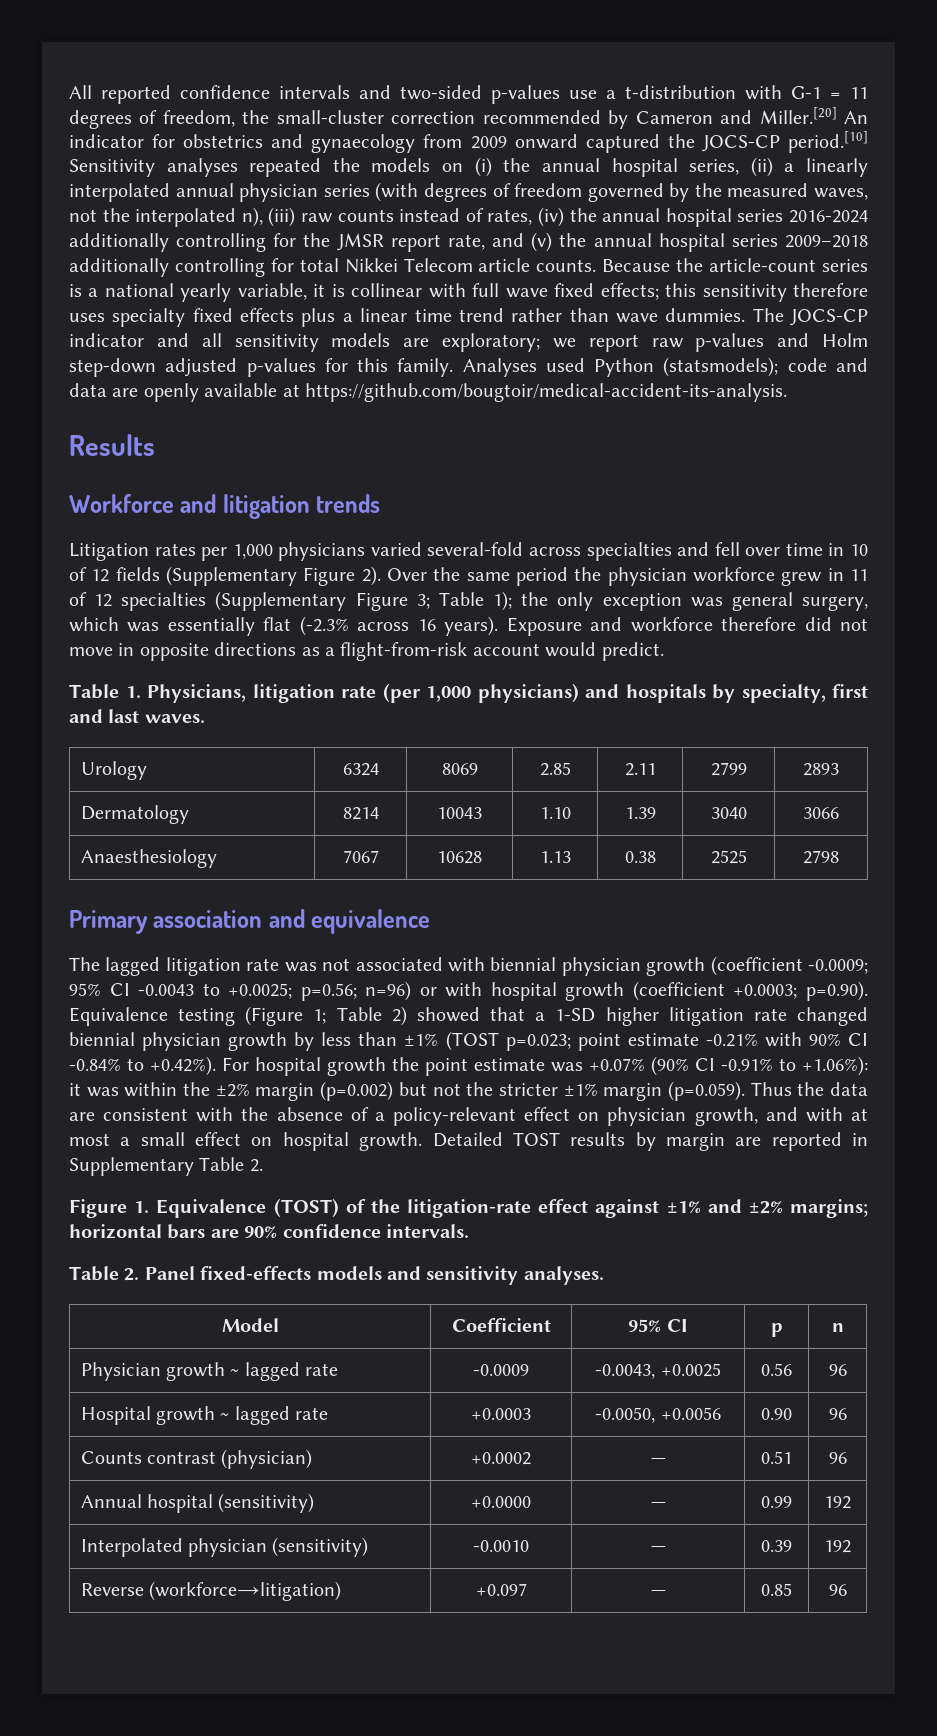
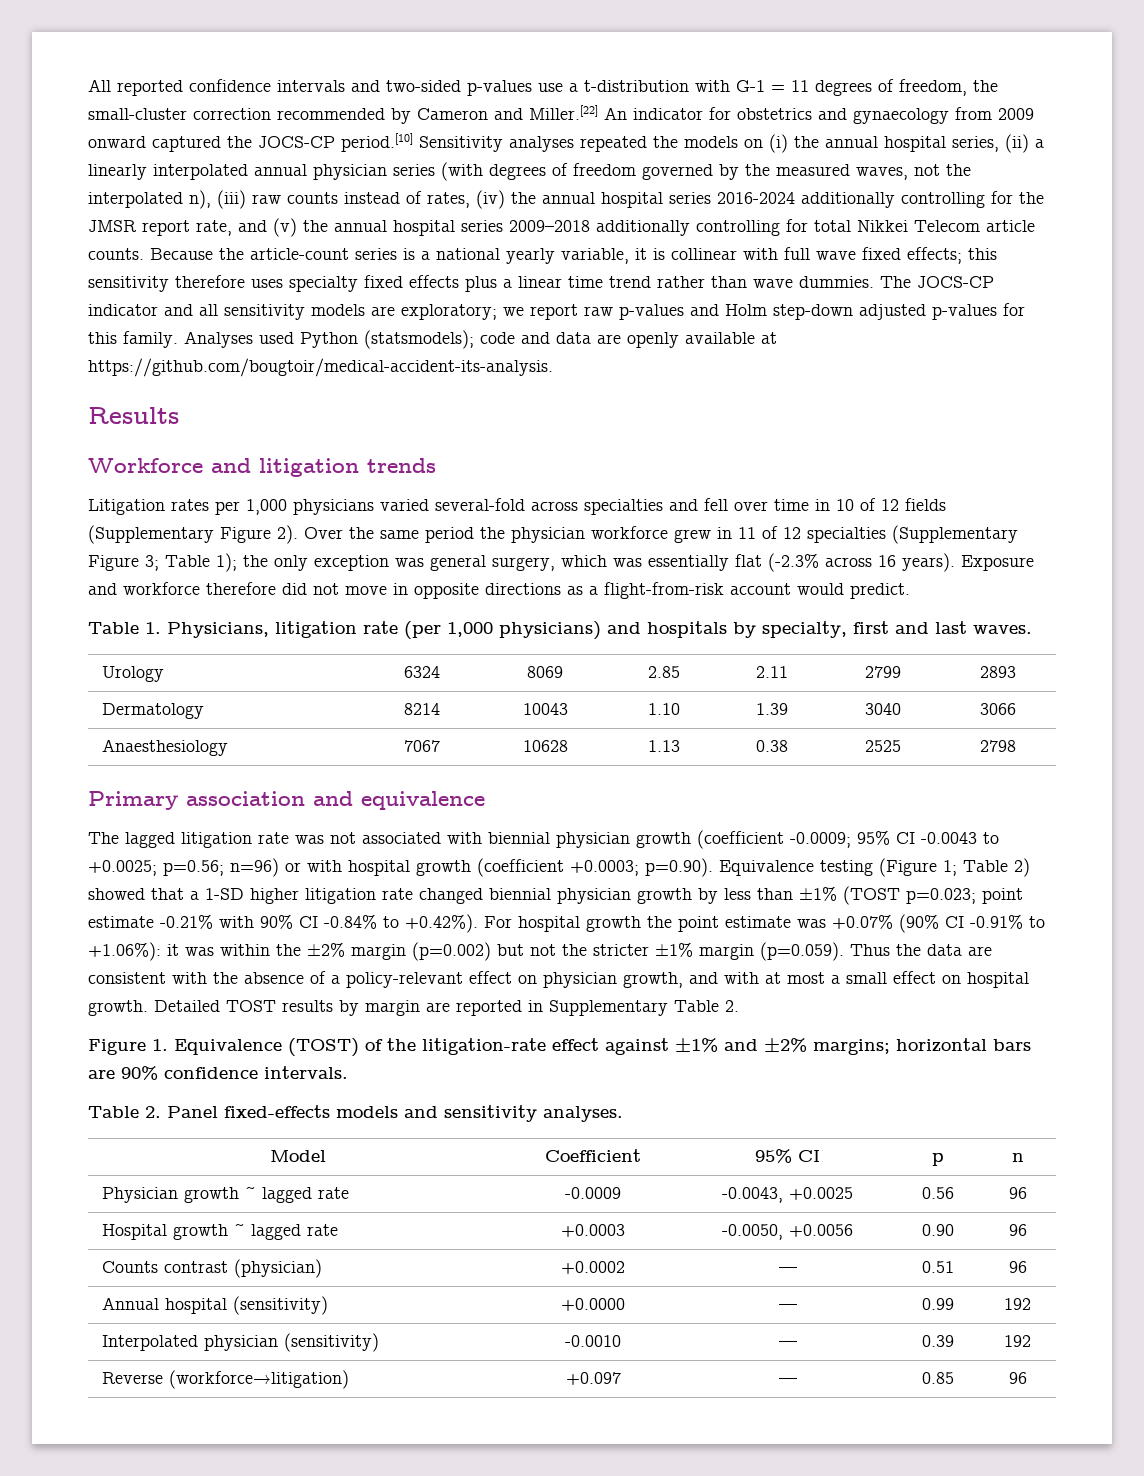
[759,107,837,124] Miller.[20] -> [529,105,598,120] Miller.[22]

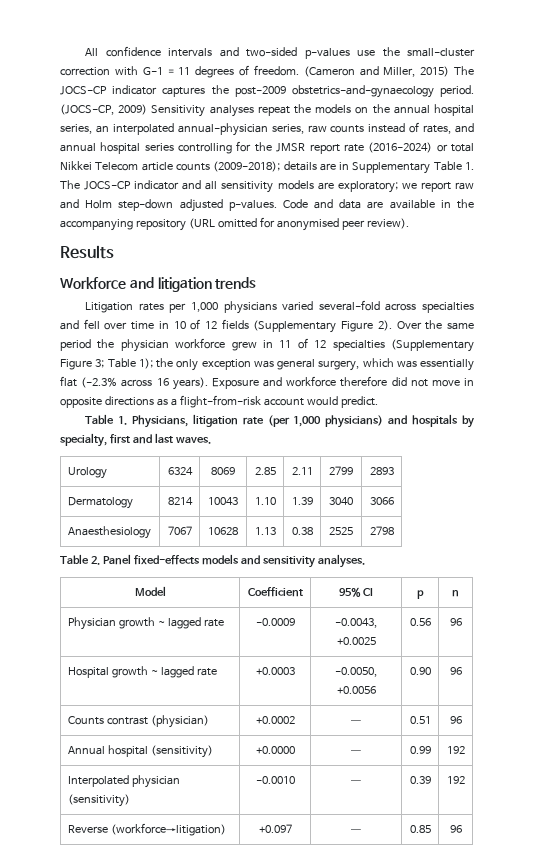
[117,80,183,96] reported -> (99, 52) none
[569,80,689,92] a t-distribution -> [382,47,475,57] [60,67,110,76] the small-cluster correction
[899,79,998,96] [88,105,1034,124] [88,133,413,152] freedom, the small-cluster correction recommended by Cameron and Miller.[22] An indicator for obstetrics and gynaecology from 2009 onward captured the JOCS-CP period.[10] -> [253,65,474,77] [60,85,474,98] [60,104,148,115] freedom. (Cameron and Miller, 2015) The JOCS-CP indicator captures the post-2009 obstetrics-and-gynaecology period. (JOCS-CP, 2009)
[580,136,647,152] repeated -> [257,106,290,116] repeat
[769,134,788,153] (i) -> (369, 110) none
[1005,134,1044,153] [88,162,971,181] [88,190,246,209] (ii) a linearly interpolated annual physician series (with degrees of freedom governed by the measured waves, not the interpolated n), (iii) -> [95,123,304,136] an interpolated annual-physician series,
[476,190,895,209] (iv) the annual hospital series 2016-2024 additionally -> [454,123,474,133] [60,142,174,154] and annual hospital series
[196,218,1035,237] [88,247,997,264] [88,275,874,292] rate, and (v) the annual hospital series 2009–2018 additionally controlling for total Nikkei Telecom article counts. Because the article-count series is a national yearly variable, it is collinear with full wave fixed effects; this sensitivity therefore uses specialty fixed effects plus a linear time trend rather than wave dummies. -> [343,142,475,153] [60,161,475,174] rate (2016-2024) or total Nikkei Telecom article counts (2009-2018); details are in Supplementary Table 1.
[619,304,684,320] p-values -> (474, 186) none
[932,303,1025,320] [88,330,777,349] [88,358,553,377] p-values for this family. Analyses used Python (statsmodels); code and data are openly available at https://github.com/bougtoir/medical-accident-its-analysis. -> [228,199,475,211] [60,217,409,231] p-values. Code and data are available in the accompanying repository (URL omitted for anonymised peer review).
[88,791,485,810] [88,830,999,849] [88,858,1030,877] [88,886,1023,905] [88,914,1045,933] [88,942,992,961] [88,971,1029,988] [88,1000,739,1016] [88,1038,1031,1057] [88,1066,348,1080] // Primary association and equivalence // The lagged litigation rate was not associated with biennial physician growth (coefficient -0.0009; 95% CI -0.0043 to +0.0025; p=0.56; n=96) or with hospital growth (coefficient +0.0003; p=0.90). Equivalence testing (Figure 1; Table 2) showed that a 1-SD higher litigation rate changed biennial physician growth by less than ±1% (TOST p=0.023; point estimate -0.21% with 90% CI -0.84% to +0.42%). For hospital growth the point estimate was +0.07% (90% CI -0.91% to +1.06%): it was within the ±2% margin (p=0.002) but not the stricter ±1% margin (p=0.059). Thus the data are consistent with the absence of a policy-relevant effect on physician growth, and with at most a small effect on hospital growth. Detailed TOST results by margin are reported in Supplementary Table 2. // Figure 1. Equivalence (TOST) of the litigation-rate effect against ±1% and ±2% margins; horizontal bars are 90% confidence intervals. -> (394, 530) none

